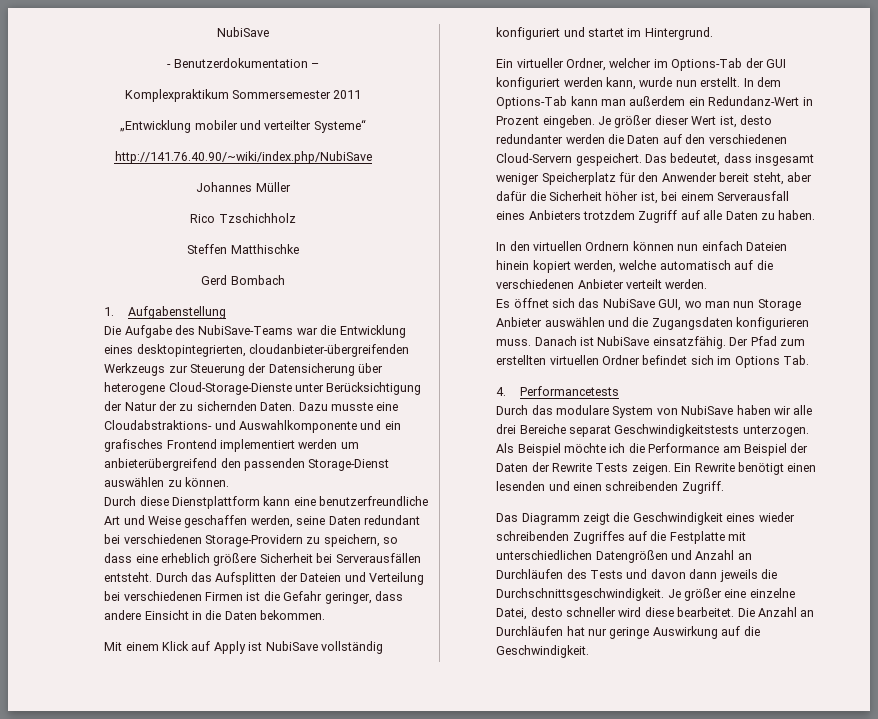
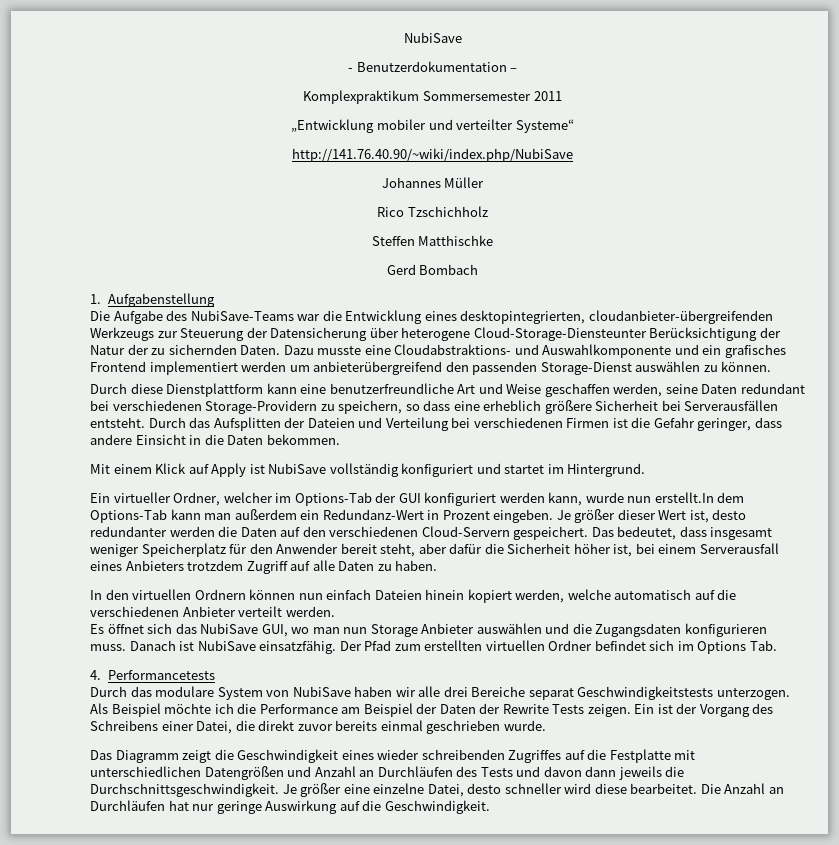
[168,382,324,395] Cloud-Storage-Dienste unter -> [473,327,647,341] Cloud-Storage-Diensteunter
[700,77,754,87] erstellt. In -> [654,492,714,503] erstellt.In
[694,462,817,475] [496,481,724,494] Rewrite benötigt einen lesenden und einen schreibenden Zugriff. -> [657,703,774,717] [90,720,546,734] ist der Vorgang des Schreibens einer Datei, die direkt zuvor bereits einmal geschrieben wurde.

